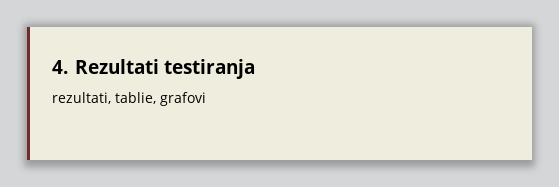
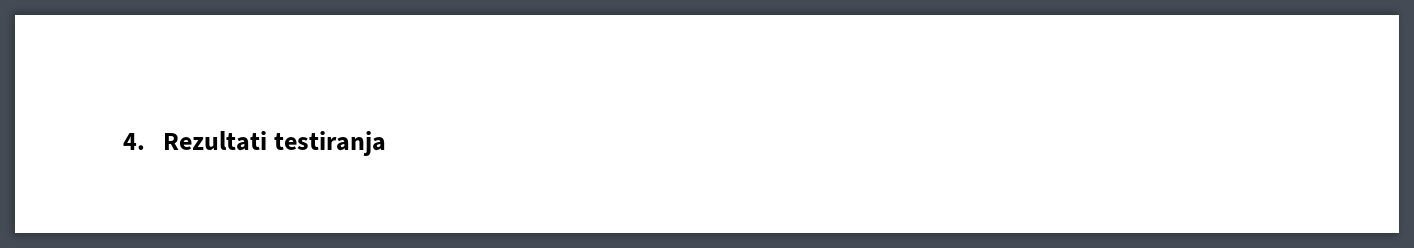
[52,92,206,106] // rezultati, tablie, grafovi -> (387, 143) none

